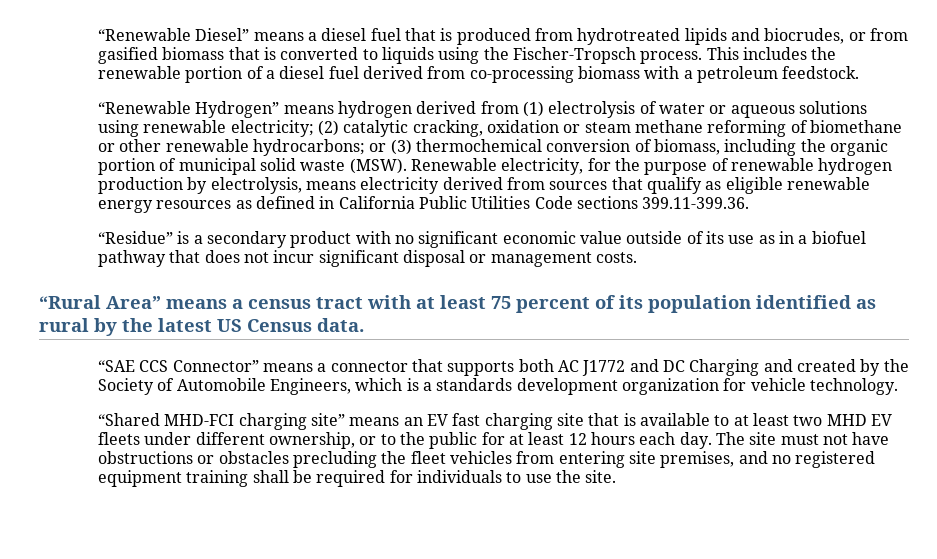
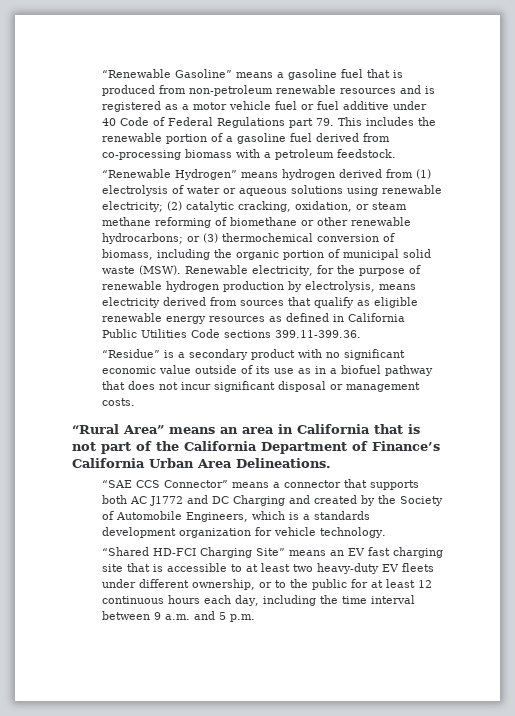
[98,28,367,41] “Renewable Diesel” means a diesel -> [101,69,337,80] “Renewable Gasoline” means a gasoline
[577,28,908,45] [98,47,703,64] hydrotreated lipids and biocrudes, or from gasified biomass that is converted to liquids using the Fischer-Tropsch process. -> [188,85,435,96] [101,101,427,112] [101,117,334,128] non-petroleum renewable resources and is registered as a motor vehicle fuel or fuel additive under 40 Code of Federal Regulations part 79.
[279,66,325,79] diesel -> [236,133,286,144] gasoline
[487,120,560,133] oxidation -> [294,201,352,212] oxidation,
[232,295,876,313] [39,318,364,336] a census tract with at least 75 percent of its population identified as rural by the latest US Census data. -> [220,424,420,434] [72,441,440,454] [72,458,331,468] an area in California that is not part of the California Department of Finance’s California Urban Area Delineations.
[164,413,346,430] MHD-FCI charging site” -> [152,547,285,558] HD-FCI Charging Site”
[640,413,711,426] available -> [166,563,227,572] accessible
[826,414,867,426] MHD -> [316,563,379,574] heavy-duty
(587, 439) none -> [101,596,164,604] continuous
[679,432,890,449] [98,451,876,468] [98,470,617,487] day. The site must not have obstructions or obstacles precluding the fleet vehicles from entering site premises, and no registered equipment training shall be required for individuals to use the site. -> [234,595,415,606] [101,611,255,622] day, including the time interval between 9 a.m. and 5 p.m.

